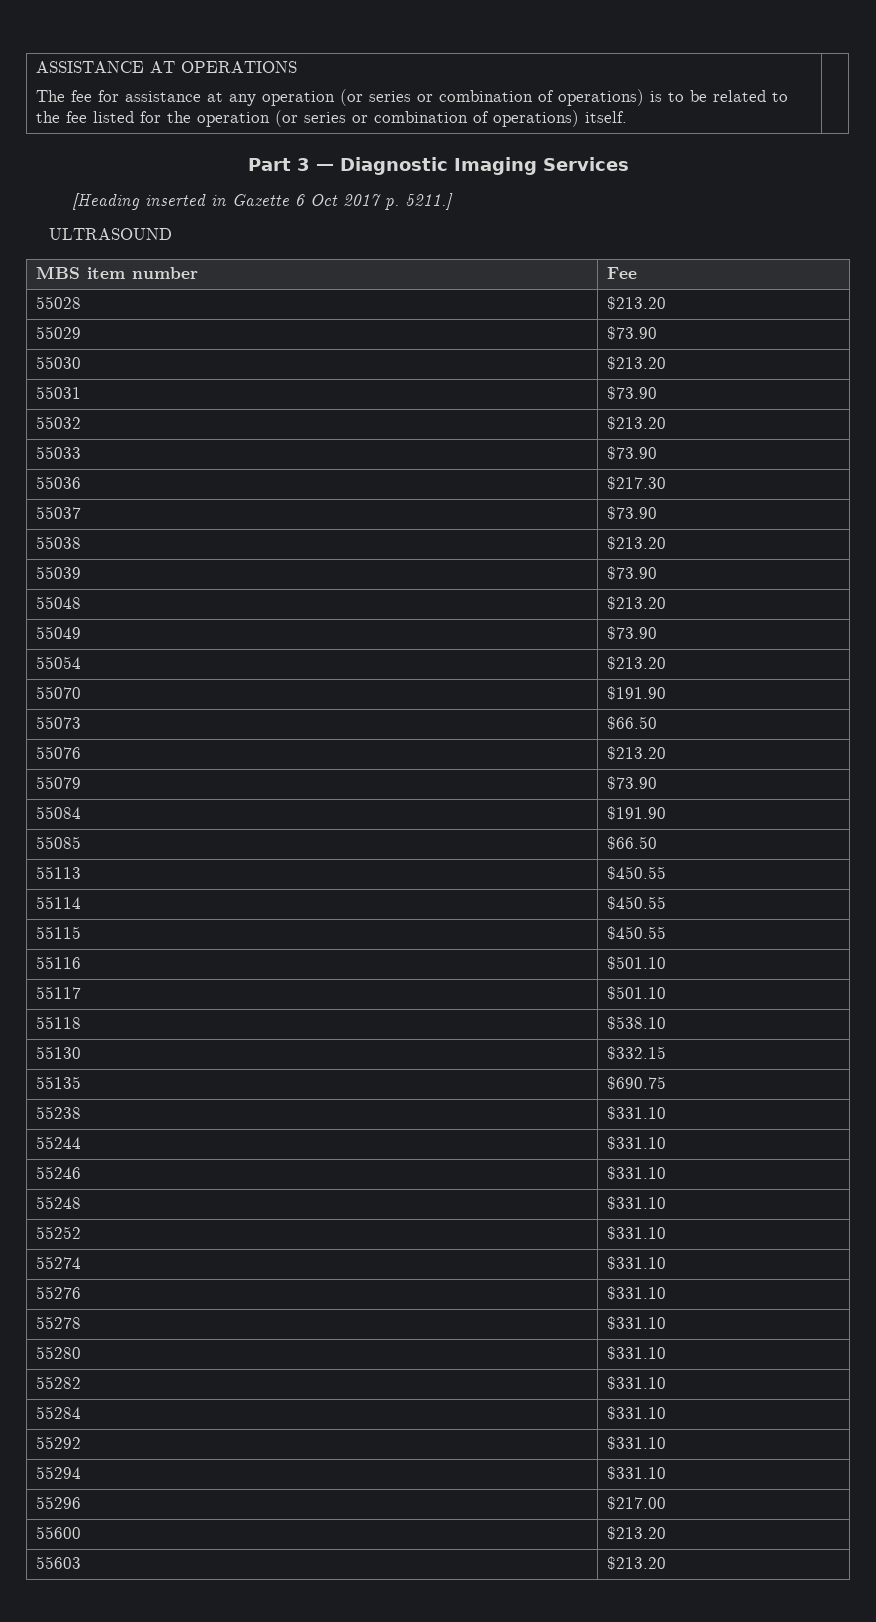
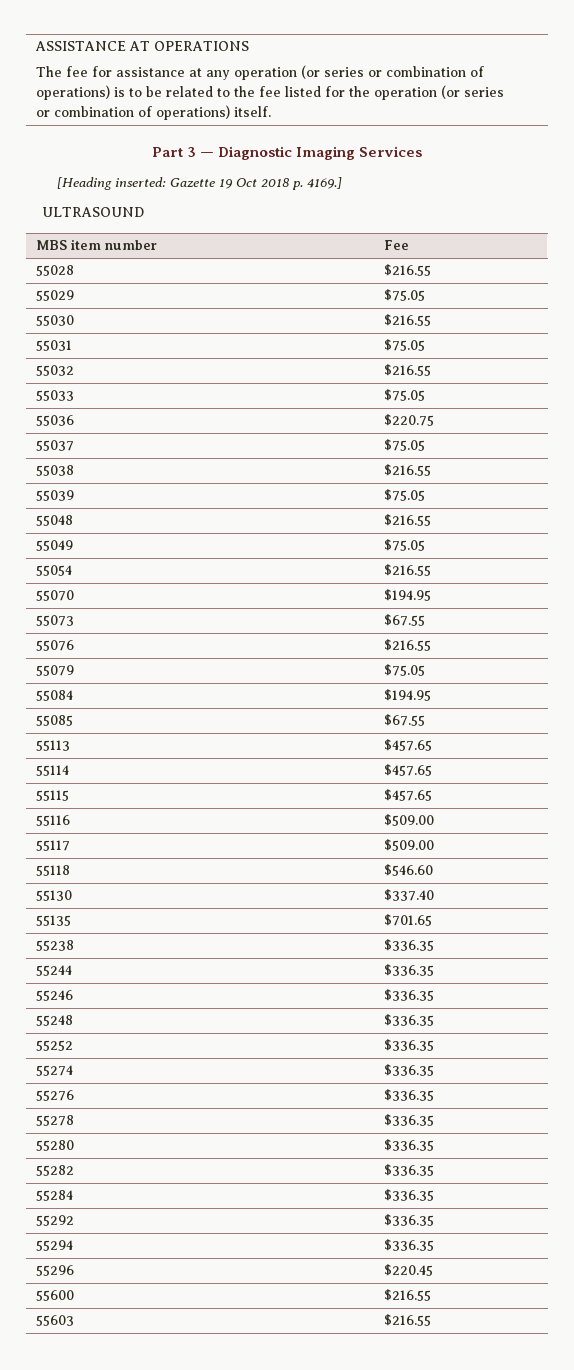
[144,193,453,210] inserted in Gazette 6 Oct 2017 p. 5211.] -> [115,177,343,190] inserted: Gazette 19 Oct 2018 p. 4169.]
[606,296,666,310] $213.20 -> [384,264,432,276] $216.55
[606,326,657,340] $73.90 -> [384,289,426,301] $75.05
[606,356,666,370] $213.20 -> [384,314,432,326] $216.55
[606,386,657,400] $73.90 -> [384,339,426,351] $75.05
[606,416,666,430] $213.20 -> [384,364,432,376] $216.55
[606,446,657,460] $73.90 -> [384,389,426,401] $75.05
[606,476,666,490] $217.30 -> [384,414,435,426] $220.75
[606,506,657,520] $73.90 -> [384,439,426,451] $75.05
[606,536,666,550] $213.20 -> [384,464,432,476] $216.55
[606,566,657,580] $73.90 -> [384,489,426,501] $75.05
[606,596,666,610] $213.20 -> [384,514,432,526] $216.55
[606,626,657,640] $73.90 -> [384,539,426,551] $75.05
[606,656,666,670] $213.20 -> [384,564,432,576] $216.55
[606,686,666,700] $191.90 -> [384,589,432,601] $194.95
[606,716,657,730] $66.50 -> [384,614,426,626] $67.55
[606,746,666,760] $213.20 -> [384,639,432,651] $216.55
[606,776,657,790] $73.90 -> [384,664,426,676] $75.05
[606,806,666,820] $191.90 -> [384,689,432,701] $194.95
[606,836,657,850] $66.50 -> [384,714,426,726] $67.55
[606,866,666,880] $450.55 -> [384,739,433,751] $457.65
[606,896,666,910] $450.55 -> [384,764,433,776] $457.65
[606,926,666,940] $450.55 -> [384,789,433,801] $457.65
[606,956,666,970] $501.10 -> [384,814,435,826] $509.00
[606,986,666,1000] $501.10 -> [384,839,435,851] $509.00
[606,1016,666,1030] $538.10 -> [384,864,434,876] $546.60
[606,1046,666,1060] $332.15 -> [384,889,435,901] $337.40
[606,1076,666,1090] $690.75 -> [384,914,433,926] $701.65
[606,1106,666,1120] $331.10 -> [384,939,435,951] $336.35
[606,1136,666,1150] $331.10 -> [384,964,435,976] $336.35
[606,1166,666,1180] $331.10 -> [384,989,435,1001] $336.35
[606,1196,666,1210] $331.10 -> [384,1014,435,1026] $336.35
[606,1226,666,1240] $331.10 -> [384,1039,435,1051] $336.35
[606,1256,666,1270] $331.10 -> [384,1064,435,1076] $336.35
[606,1286,666,1300] $331.10 -> [384,1089,435,1101] $336.35
[606,1316,666,1330] $331.10 -> [384,1114,435,1126] $336.35
[606,1346,666,1360] $331.10 -> [384,1139,435,1151] $336.35
[606,1376,666,1390] $331.10 -> [384,1164,435,1176] $336.35
[606,1406,666,1420] $331.10 -> [384,1189,435,1201] $336.35
[606,1436,666,1450] $331.10 -> [384,1214,435,1226] $336.35
[606,1466,666,1480] $331.10 -> [384,1239,435,1251] $336.35
[606,1496,666,1510] $217.00 -> [384,1264,434,1276] $220.45
[606,1526,666,1540] $213.20 -> [384,1289,432,1301] $216.55
[606,1556,666,1570] $213.20 -> [384,1314,432,1326] $216.55

